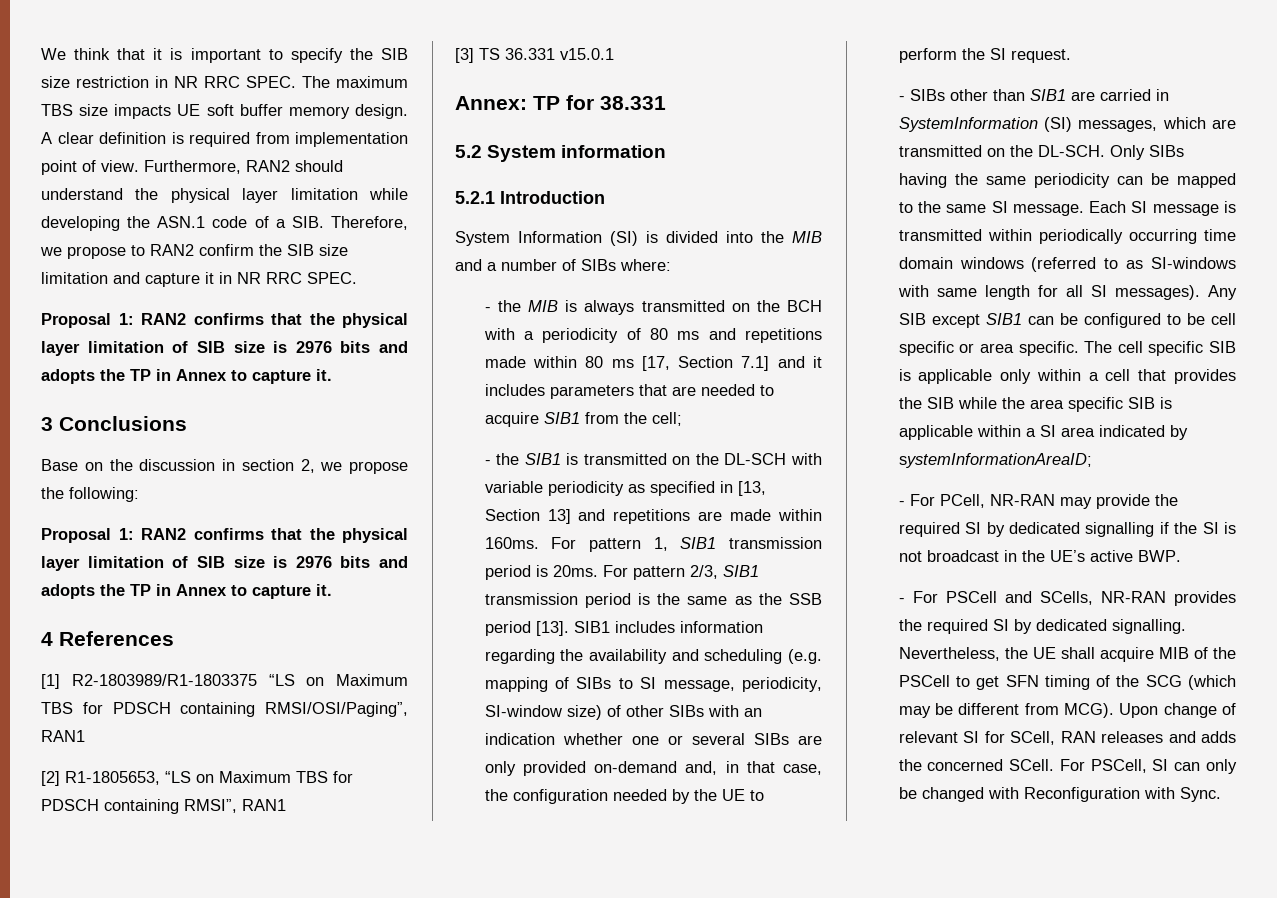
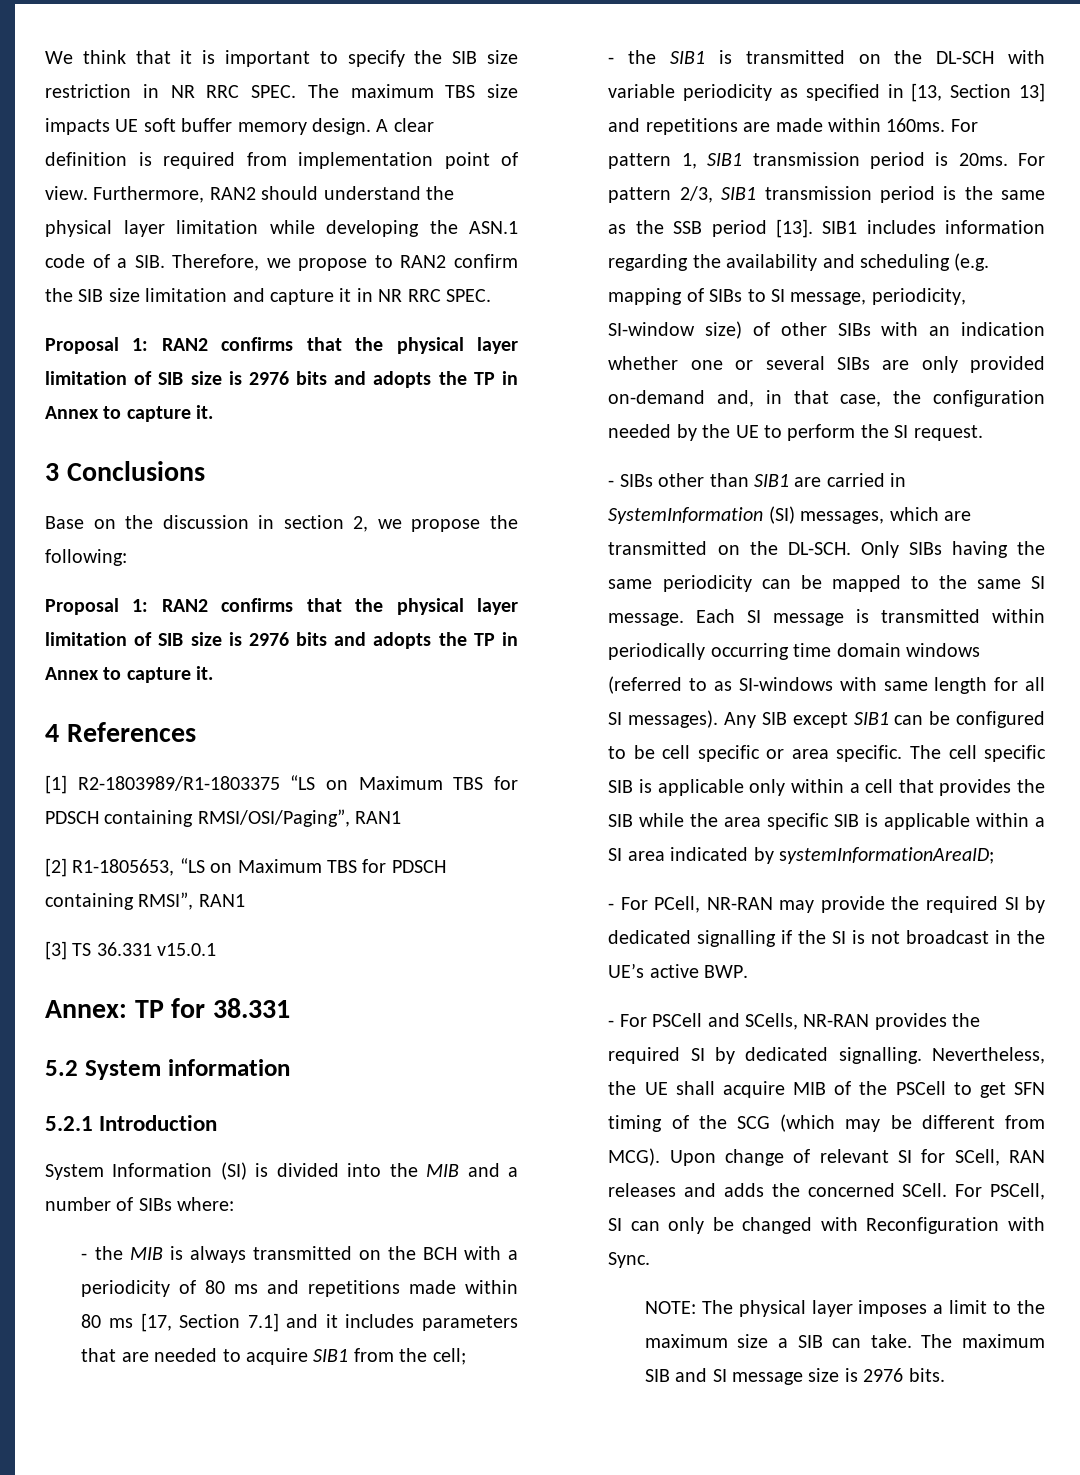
(1221, 794) none -> [644,1300,1045,1317] [644,1334,1045,1348] [644,1368,945,1385] // NOTE: The physical layer imposes a limit to the maximum size a SIB can take. The maximum SIB and SI message size is 2976 bits.

